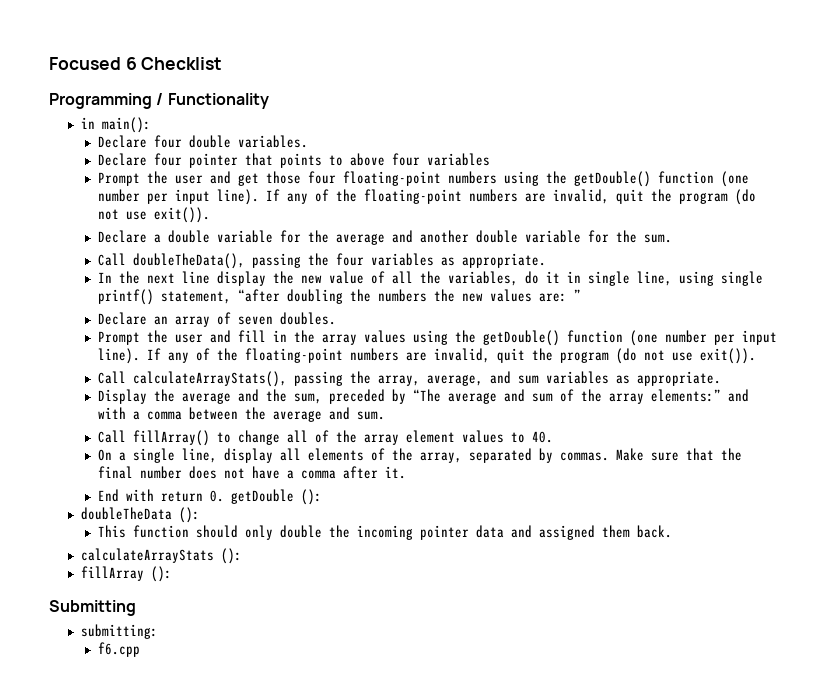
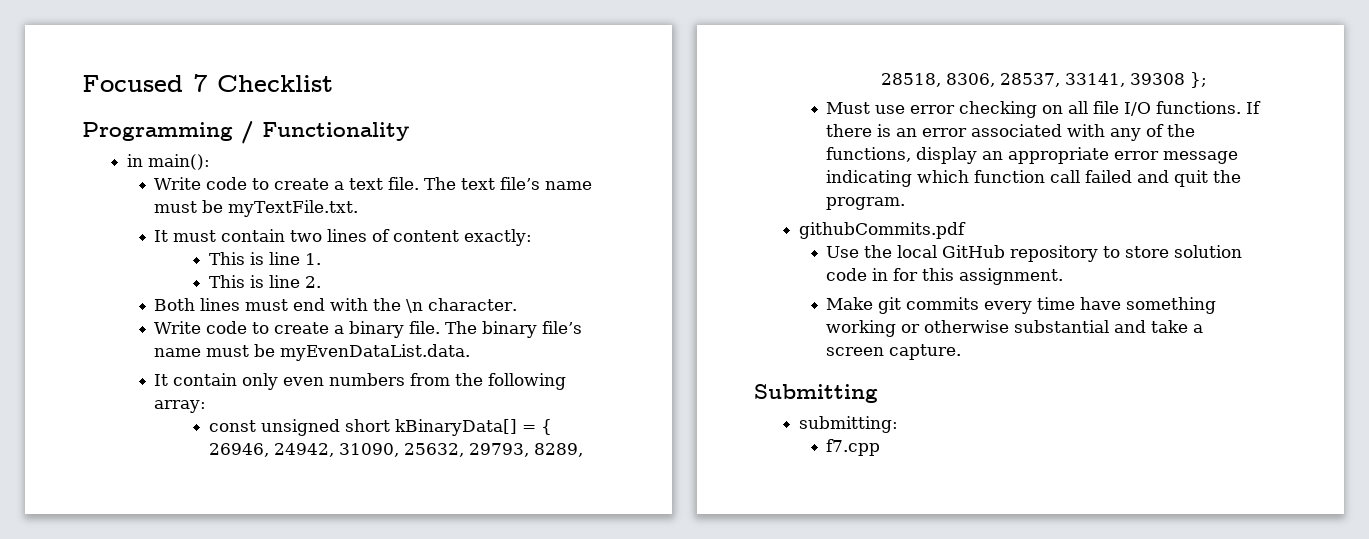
[125,57,137,70] 6 -> [193,74,207,92] 7
[97,135,308,148] [97,153,490,168] [97,171,749,187] [97,189,756,205] [97,207,210,223] [97,230,672,245] [97,253,546,269] [97,271,763,286] [97,289,581,305] [97,312,336,327] [97,330,777,346] [97,348,756,364] [97,371,721,387] [97,389,749,404] [97,407,385,422] [97,430,553,446] [97,448,742,463] [97,466,406,479] [97,489,322,505] [81,507,201,523] [97,525,672,540] [81,548,243,564] [81,566,173,582] Declare four double variables. // Declare four pointer that points to above four variables // Prompt the user and get those four floating-point numbers using the getDouble() function (one number per input line). If any of the floating-point numbers are invalid, quit the program (do not use exit()). // Declare a double variable for the average and another double variable for the sum. // Call doubleTheData(), passing the four variables as appropriate. // In the next line display the new value of all the variables, do it in single line, using single printf() statement, “after doubling the numbers the new values are: ” // Declare an array of seven doubles. // Prompt the user and fill in the array values using the getDouble() function (one number per input line). If any of the floating-point numbers are invalid, quit the program (do not use exit()). // Call calculateArrayStats(), passing the array, average, and sum variables as appropriate. // Display the average and the sum, preceded by “The average and sum of the array elements:” and with a comma between the average and sum. // Call fillArray() to change all of the array element values to 40. // On a single line, display all elements of the array, separated by commas. Make sure that the final number does not have a comma after it. // End with return 0. getDouble (): // doubleTheData (): // This function should only double the incoming pointer data and assigned them back. // calculateArrayStats (): // fillArray (): -> [154,177,593,190] [154,200,359,217] [154,229,533,246] [208,252,321,265] [208,275,321,288] [154,298,518,313] [154,321,583,338] [154,344,471,361] [154,373,567,390] [154,400,207,413] [208,419,552,436] [208,443,583,457] [880,72,1207,88] [826,101,1262,118] [826,124,1196,141] [826,147,1239,164] [826,170,1242,187] [826,197,906,210] [799,222,967,239] [826,245,1243,262] [826,268,1064,285] [826,297,1217,314] [826,320,1204,337] [826,344,962,360] Write code to create a text file. The text file’s name must be myTextFile.txt. // It must contain two lines of content exactly: // This is line 1. // This is line 2. // Both lines must end with the \n character. // Write code to create a binary file. The binary file’s name must be myEvenDataList.data. // It contain only even numbers from the following array: // const unsigned short kBinaryData[] = { 26946, 24942, 31090, 25632, 29793, 8289, 28518, 8306, 28537, 33141, 39308 }; // Must use error checking on all file I/O functions. If there is an error associated with any of the functions, display an appropriate error message indicating which function call failed and quit the program. // githubCommits.pdf // Use the local GitHub repository to store solution code in for this assignment. // Make git commits every time have something working or otherwise substantial and take a screen capture.
[97,642,140,657] f6.cpp -> [826,439,881,456] f7.cpp

